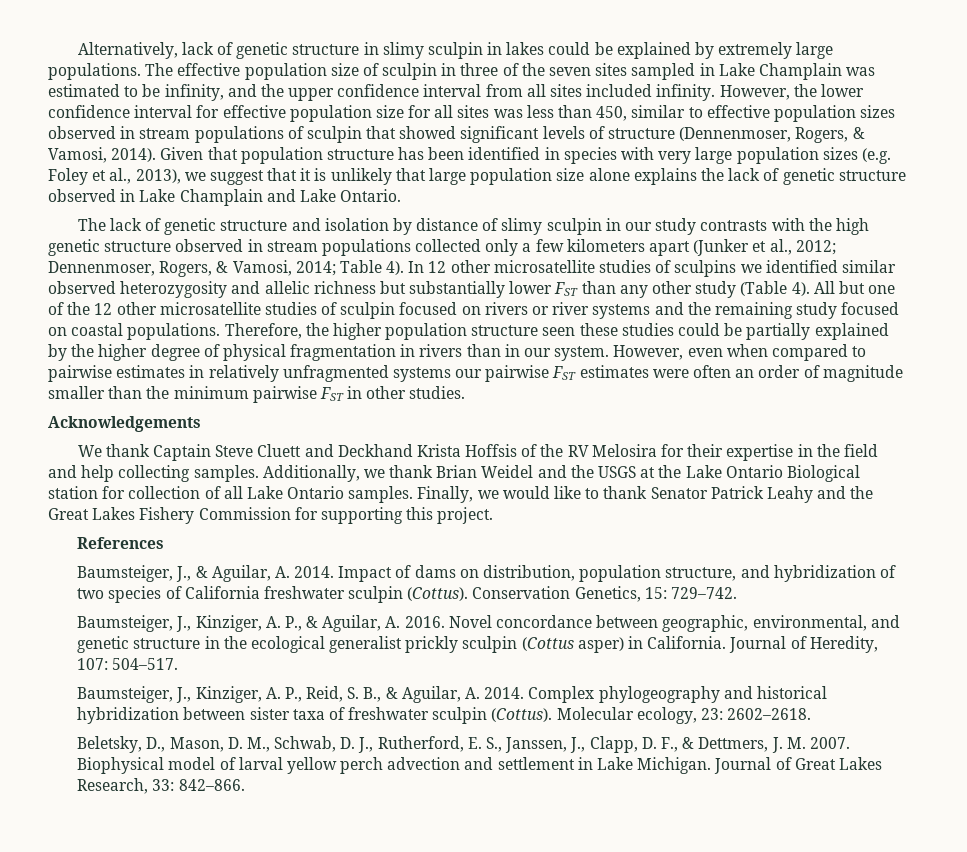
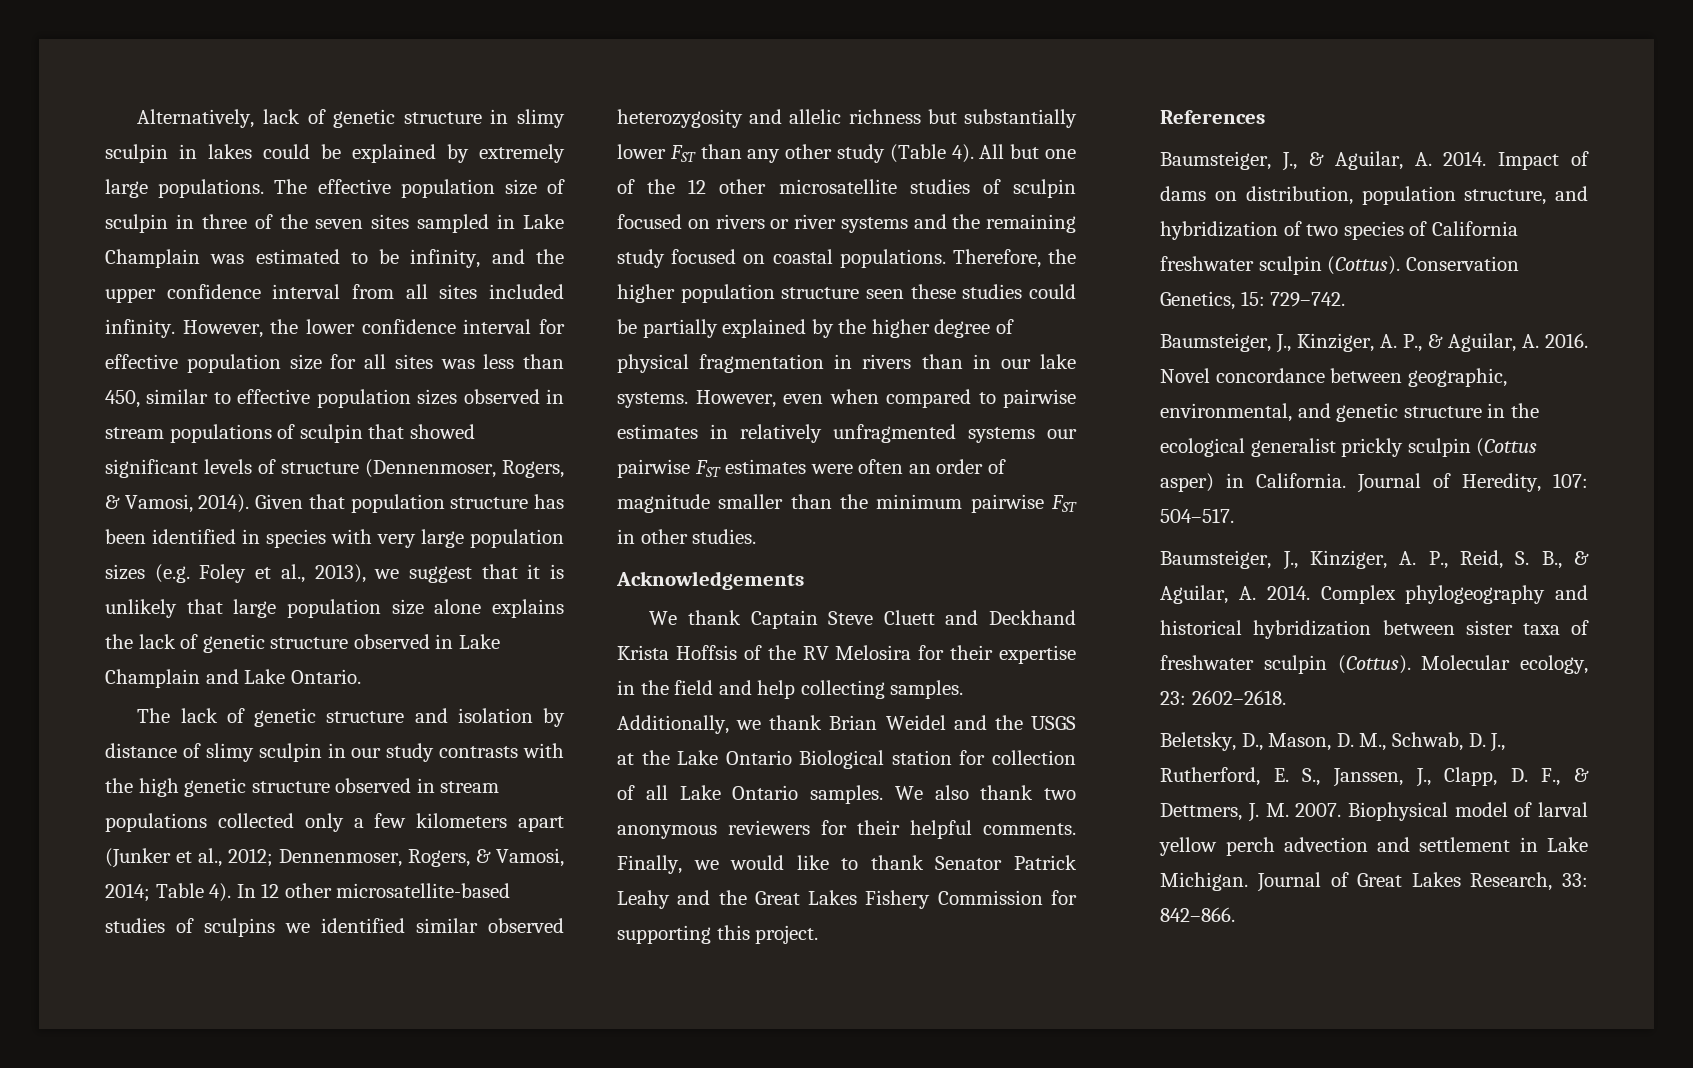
[493,260,595,273] microsatellite -> [336,883,511,898] microsatellite-based
[554,346,610,361] system. -> [1040,354,1076,369] [617,392,688,408] lake systems.
(414, 494) none -> [894,785,1076,800] [617,820,1076,839] We also thank two anonymous reviewers for their helpful comments.

